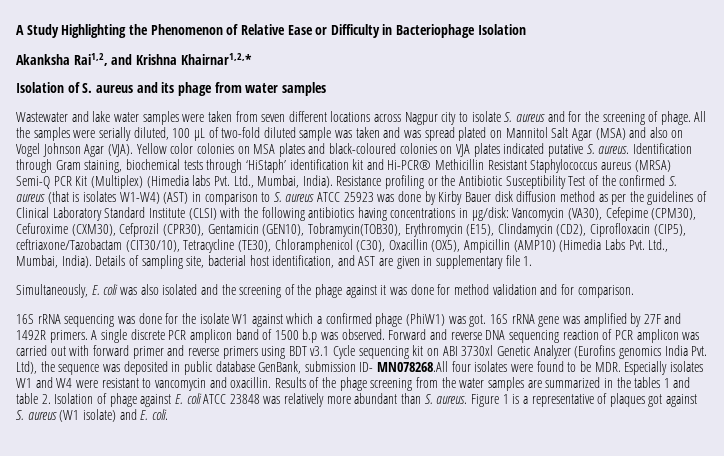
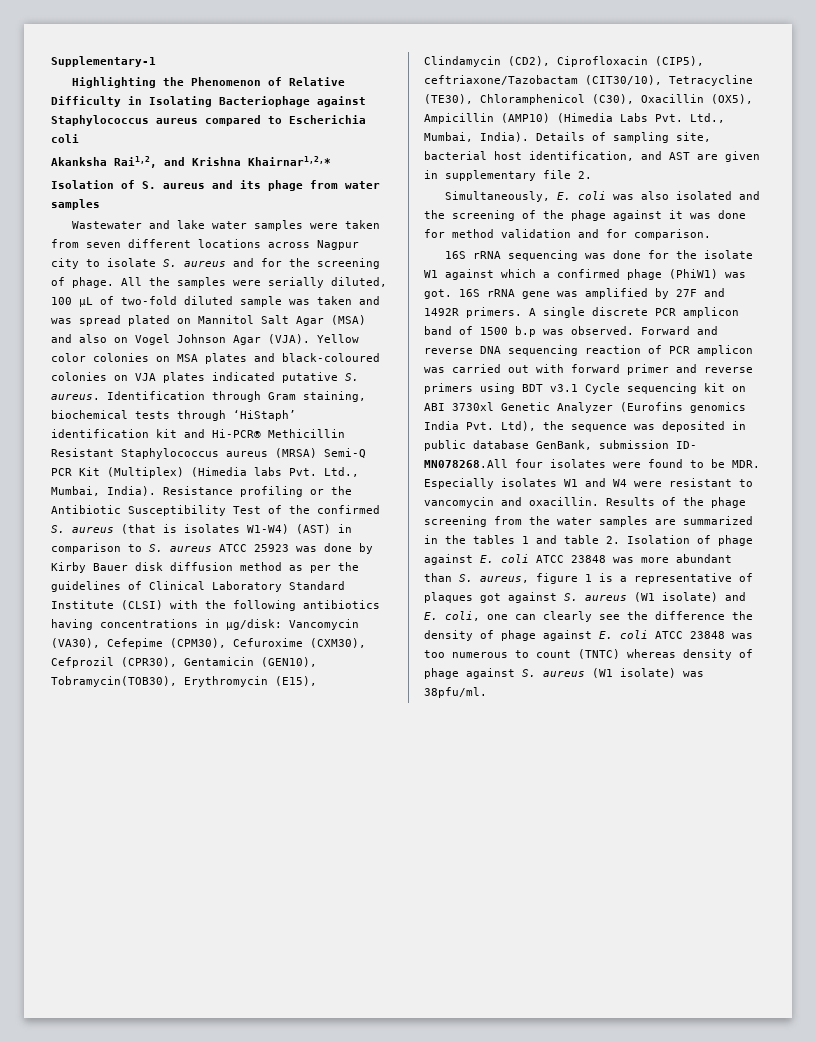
[16,24,59,38] A Study -> [51,56,156,67] Supplementary-1 //
[287,24,526,38] Ease or Difficulty in Bacteriophage Isolation -> [51,96,366,107] [51,115,366,126] [51,134,79,143] Difficulty in Isolating Bacteriophage against Staphylococcus aureus compared to Escherichia coli
[523,256,533,266] 1. -> [578,171,592,179] 2.
[284,393,325,407] relatively -> (634, 560) none
[436,394,499,407] aureus. Figure -> [480,573,578,584] aureus, figure
[151,409,168,420] coli. -> [445,611,753,622] [424,630,753,641] [424,649,753,660] [424,668,704,679] [424,687,487,698] coli, one can clearly see the difference the density of phage against E. coli ATCC 23848 was too numerous to count (TNTC) whereas density of phage against S. aureus (W1 isolate) was 38pfu/ml.

